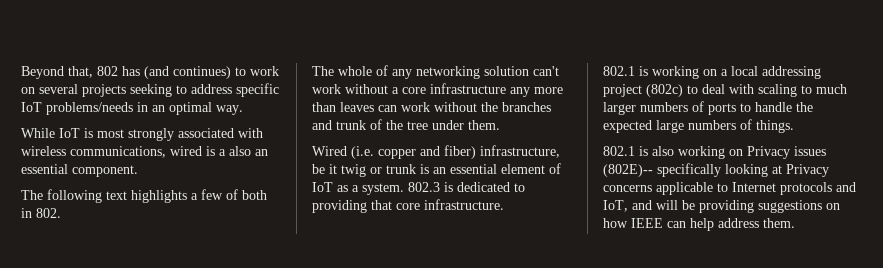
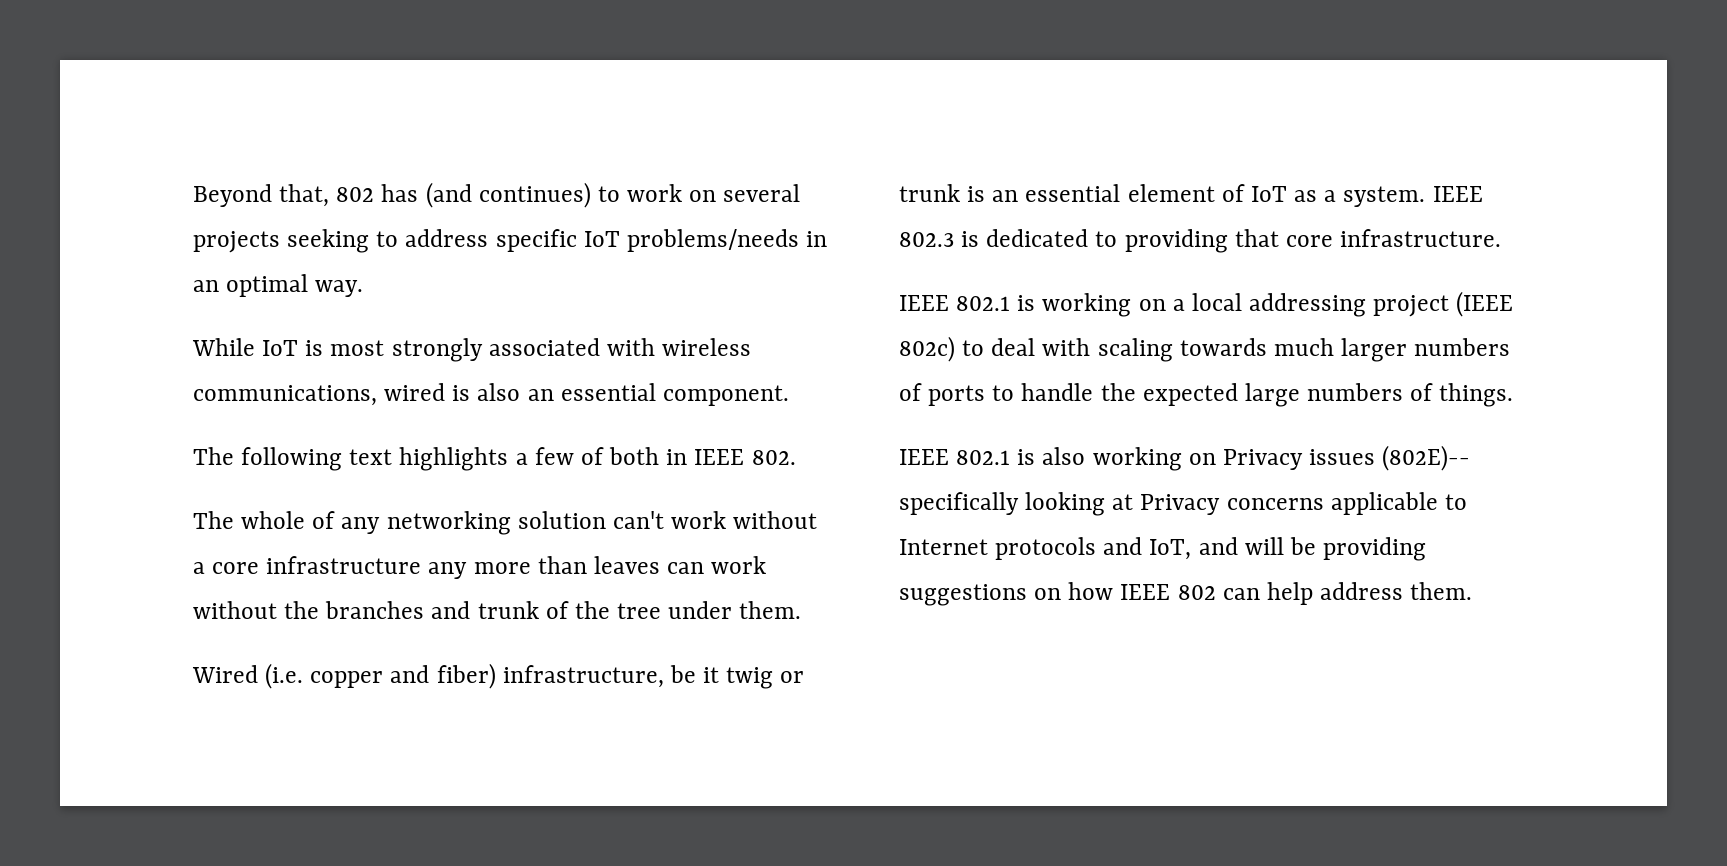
[219,149,226,156] a -> (471, 393) none
(32, 213) none -> [694,449,745,465] IEEE
(404, 189) none -> [1432,186,1483,202] IEEE
(504, 204) none -> [899,295,949,311] IEEE
[646,84,683,97] (802c) -> [1456,291,1514,317] [899,336,955,362] (IEEE 802c)
[801,85,812,94] to -> [1179,338,1267,356] towards
(794, 126) none -> [899,449,949,465] IEEE
(663, 223) none -> [1177,585,1216,600] 802

